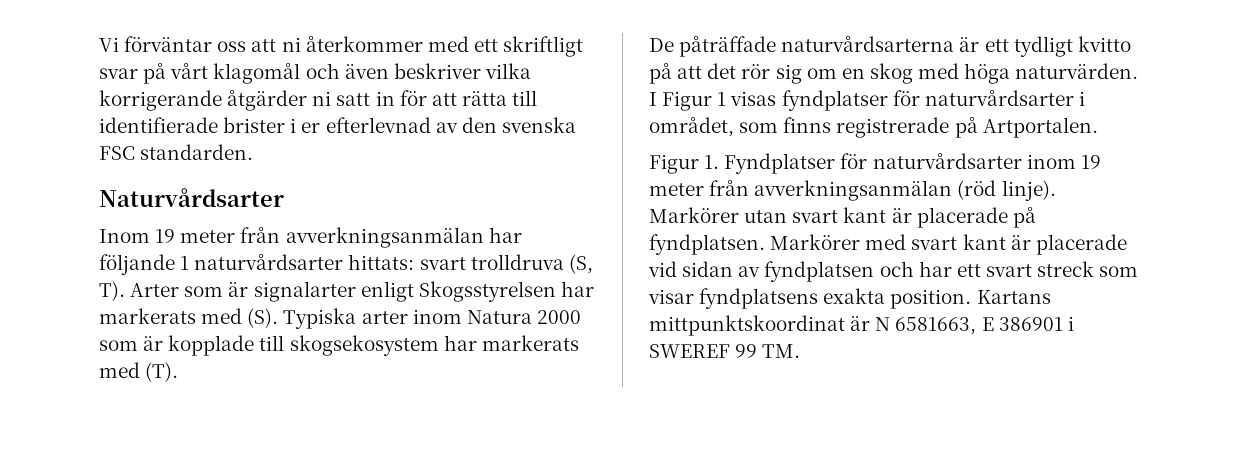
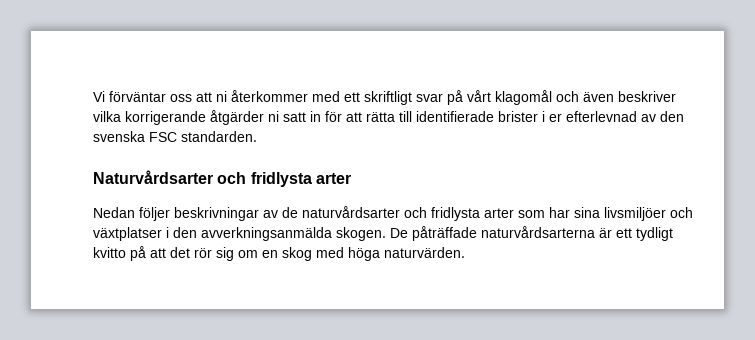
[99,227,522,248] [99,254,593,275] [99,281,594,302] [99,308,581,329] [99,335,579,356] [99,362,179,382] // Inom 19 meter från avverkningsanmälan har följande 1 naturvårdsarter hittats: svart trolldruva (S, T). Arter som är signalarter enligt Skogsstyrelsen har markerats med (S). Typiska arter inom Natura 2000 som är kopplade till skogsekosystem har markerats med (T). // -> [217,172,351,187] [93,206,693,221] [93,227,386,241] och fridlysta arter // Nedan följer beskrivningar av de naturvårdsarter och fridlysta arter som har sina livsmiljöer och växtplatser i den avverkningsanmälda skogen.
[649,90,1085,111] [649,117,1098,138] [649,153,1101,174] [649,180,1056,201] [649,207,1036,228] [649,234,1127,255] [648,261,1139,282] [648,288,1051,309] [649,315,1074,336] [649,344,801,358] I Figur 1 visas fyndplatser för naturvårdsarter i området, som finns registrerade på Artportalen. // Figur 1. Fyndplatser för naturvårdsarter inom 19 meter från avverkningsanmälan (röd linje). Markörer utan svart kant är placerade på fyndplatsen. Markörer med svart kant är placerade vid sidan av fyndplatsen och har ett svart streck som visar fyndplatsens exakta position. Kartans mittpunktskoordinat är N 6581663, E 386901 i SWEREF 99 TM. -> (465, 252) none

